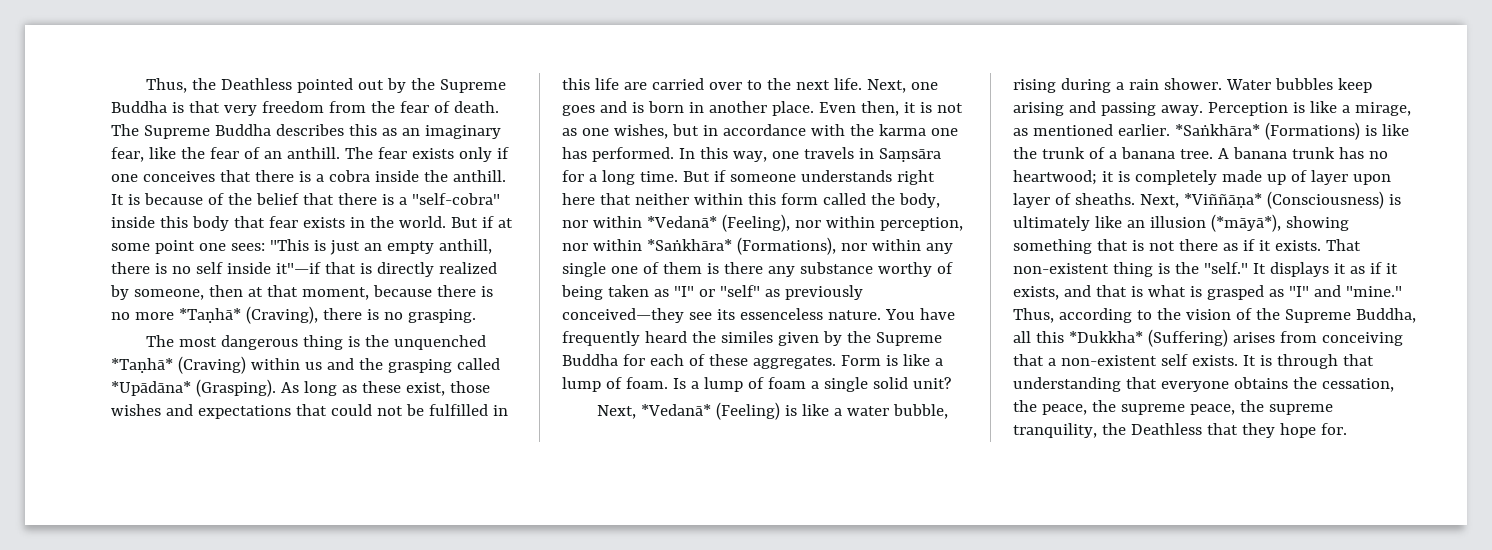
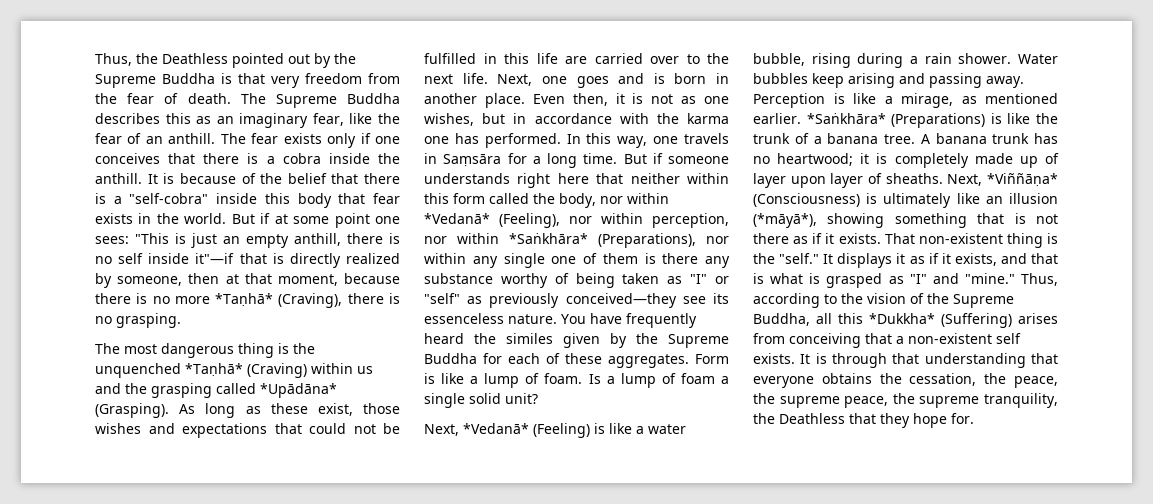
[736,237,836,255] (Formations), -> [598,233,696,248] (Preparations),
[1264,122,1360,140] (Formations) -> [891,113,986,128] (Preparations)

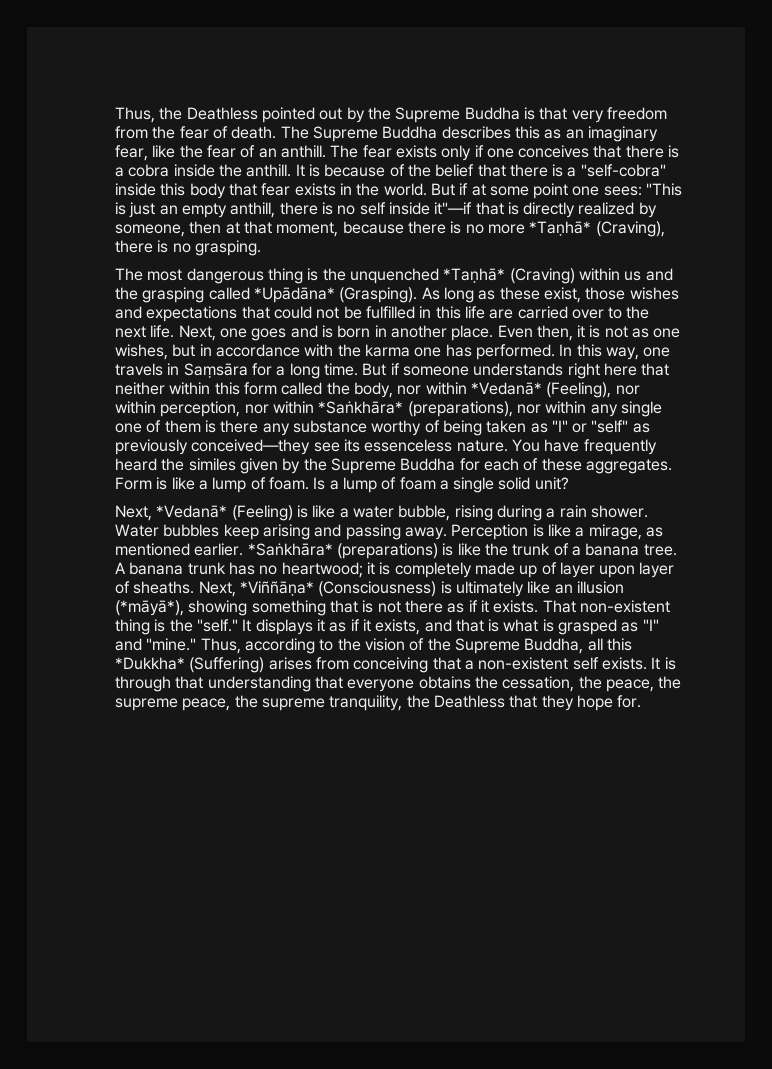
[598,233,696,248] (Preparations), -> [407,401,513,417] (preparations),
[891,113,986,128] (Preparations) -> [336,543,438,559] (preparations)

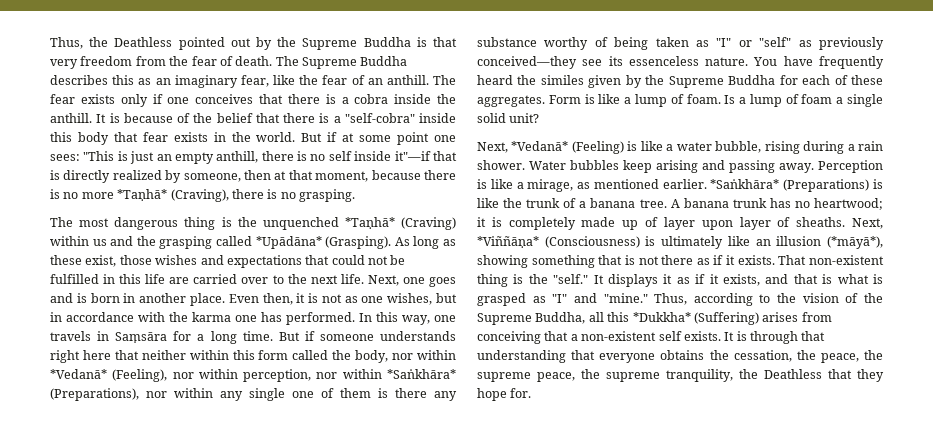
[407,401,513,417] (preparations), -> [50,388,139,401] (Preparations),
[336,543,438,559] (preparations) -> [783,179,870,192] (Preparations)

